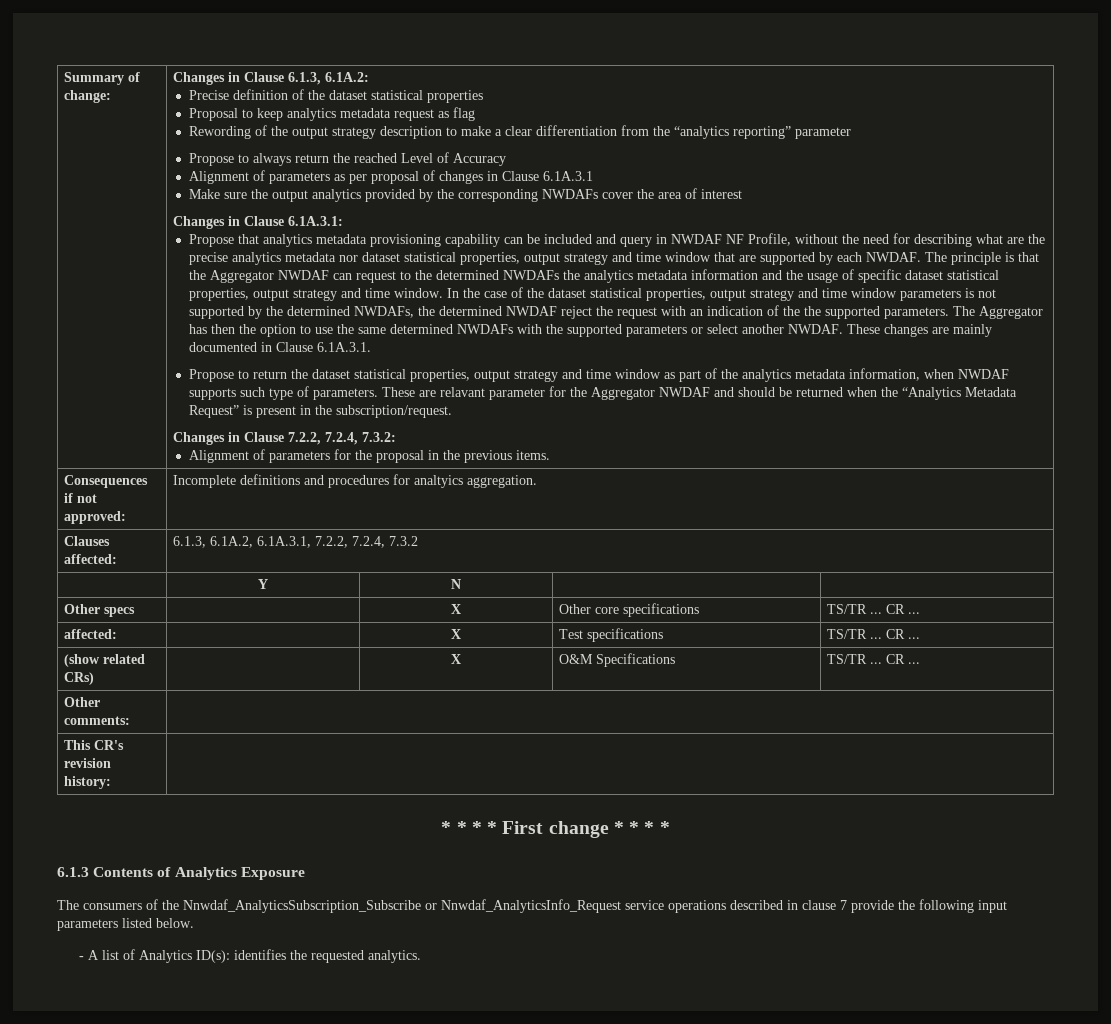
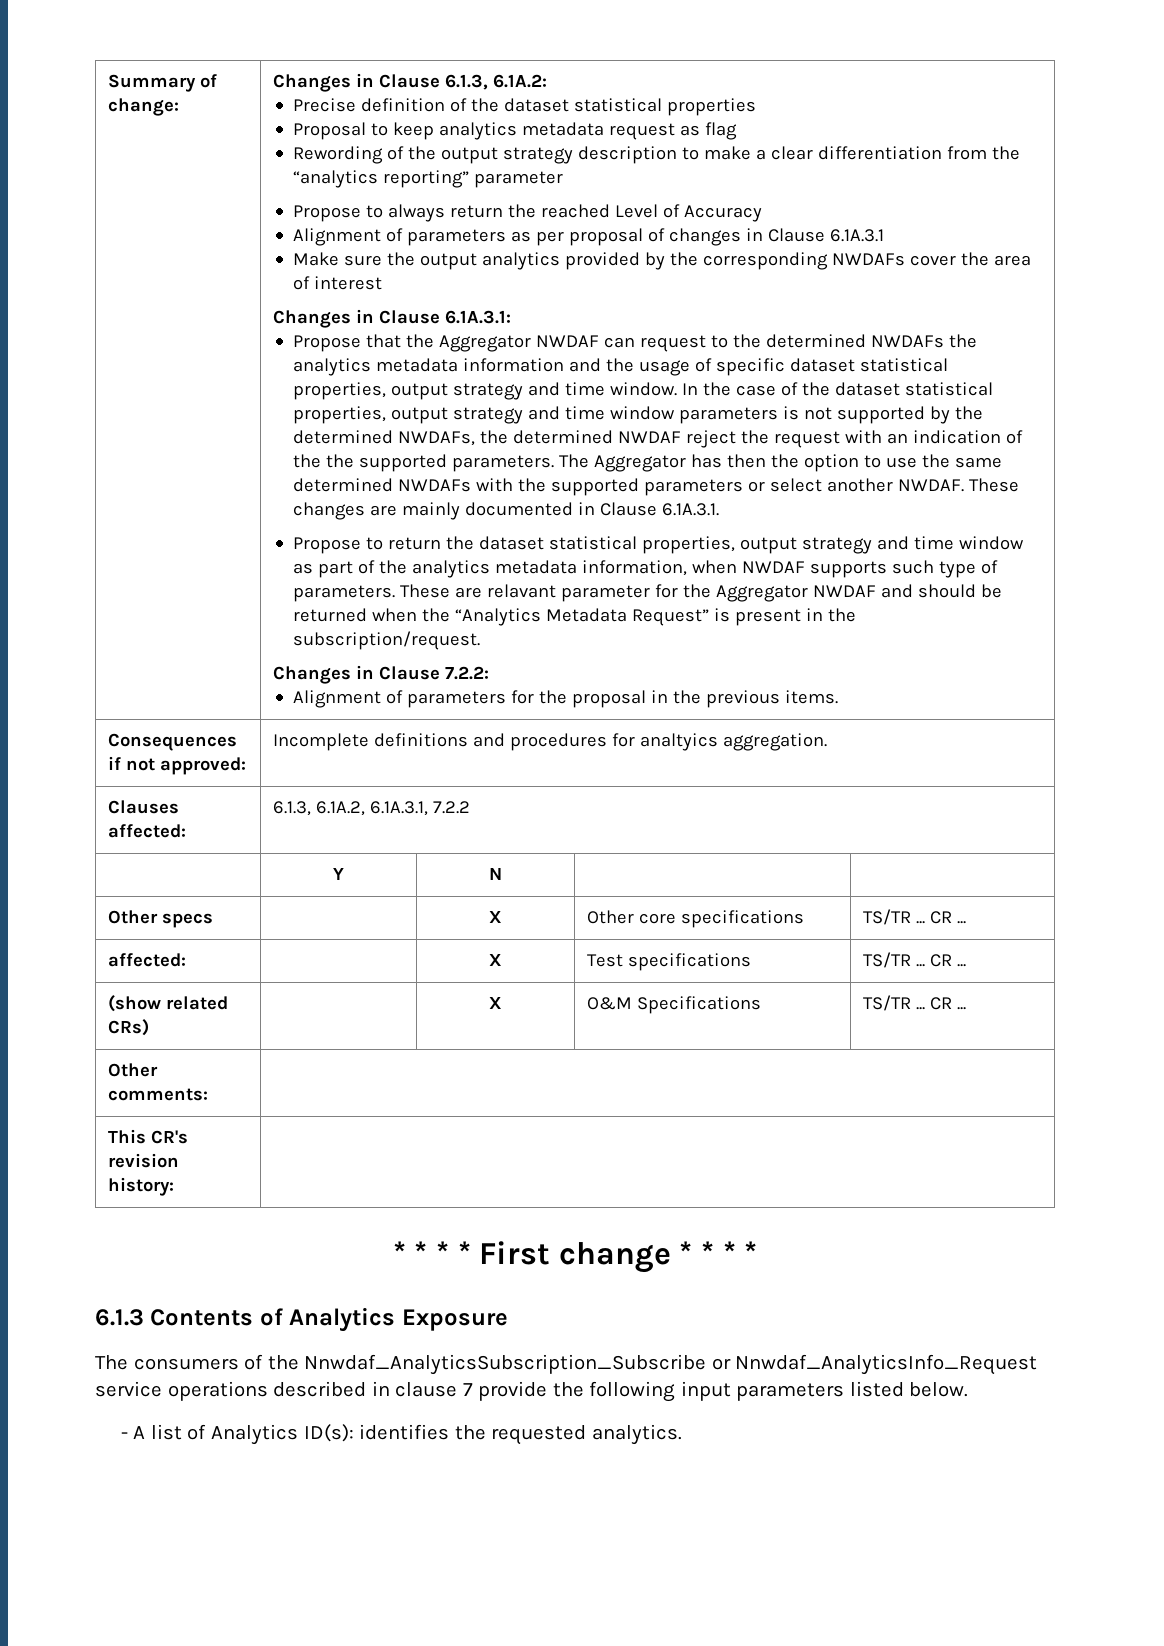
[262,233,1045,247] [188,252,1039,265] analytics metadata provisioning capability can be included and query in NWDAF NF Profile, without the need for describing what are the precise analytics metadata nor dataset statistical properties, output strategy and time window that are supported by each NWDAF. The principle is that -> (402, 341) none
[288,432,397,445] 7.2.2, 7.2.4, 7.3.2: -> [444,666,489,680] 7.2.2:
[315,536,419,548] 7.2.2, 7.2.4, 7.3.2 -> [432,801,470,814] 7.2.2

